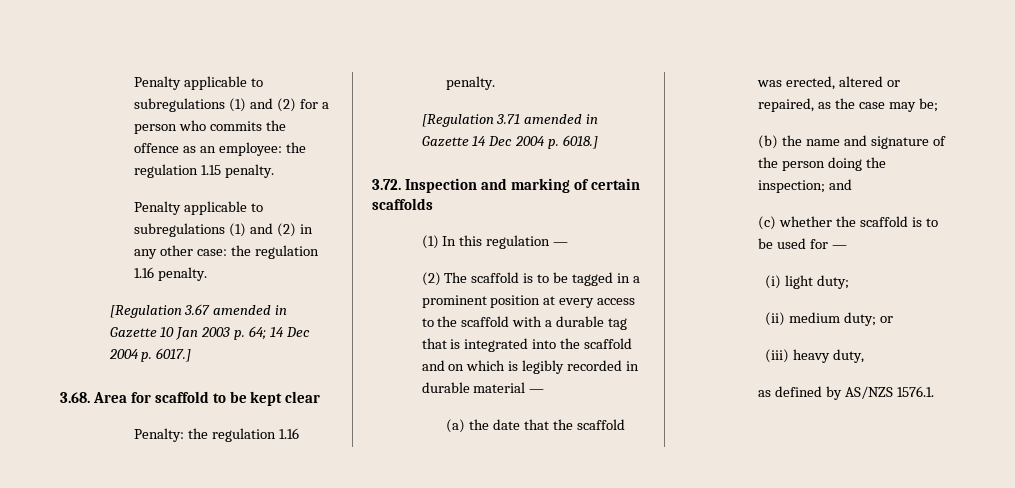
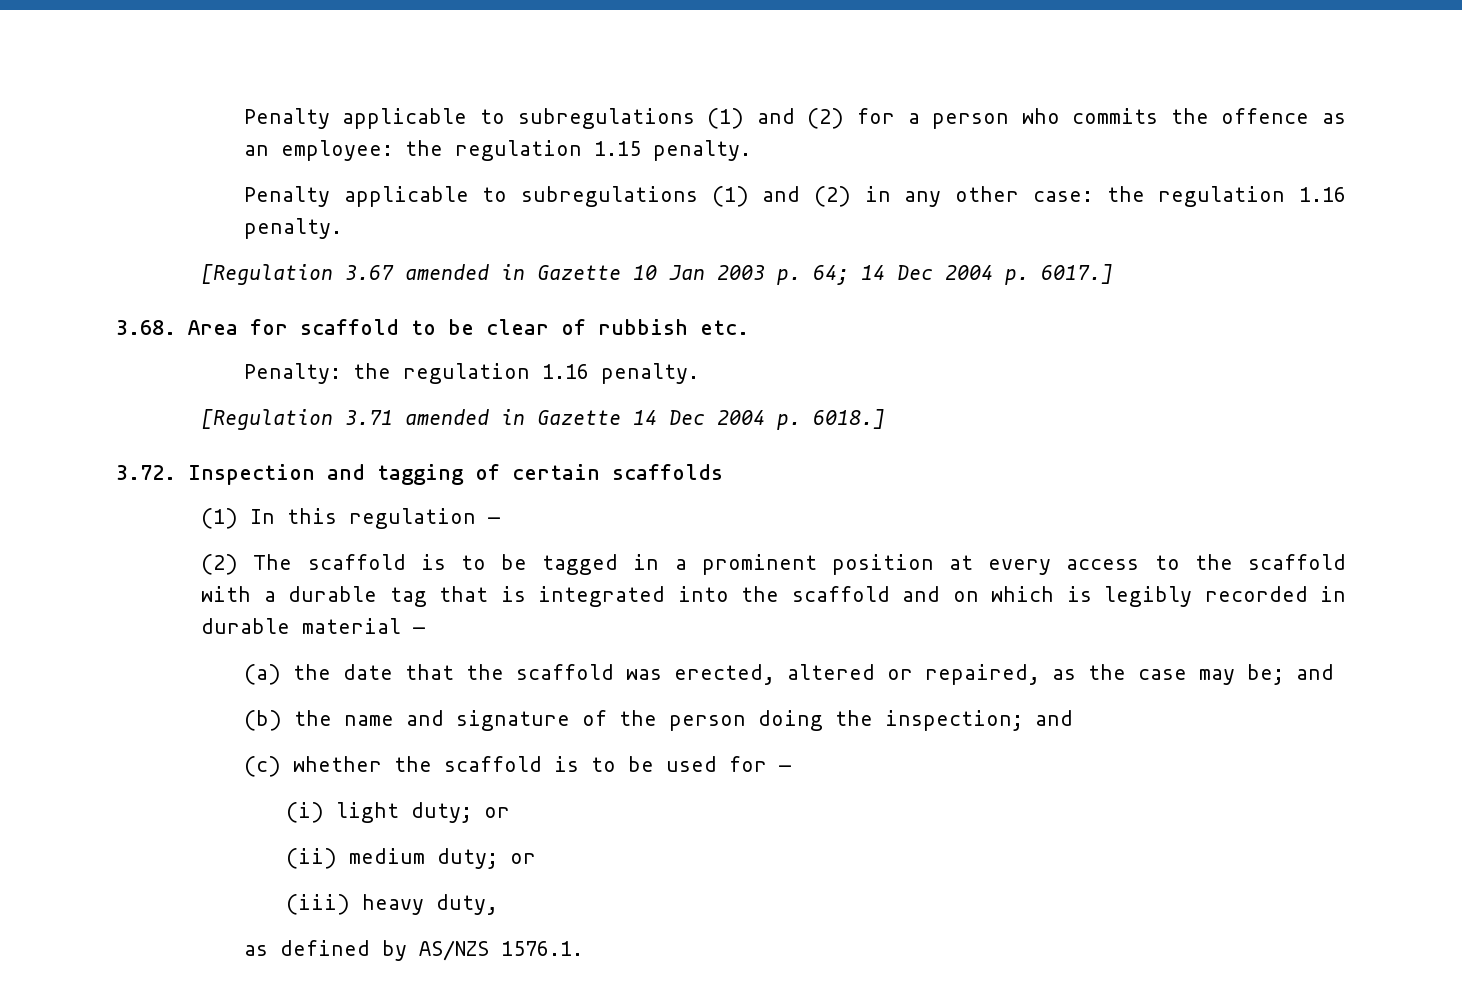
[250,391,283,406] kept -> (474, 327) none
(321, 397) none -> [561,319,749,335] of rubbish etc.
[510,178,570,193] marking -> [377,464,464,485] tagging
(938, 105) none -> [1295,664,1334,680] and
(850, 282) none -> [484,807,511,818] or

